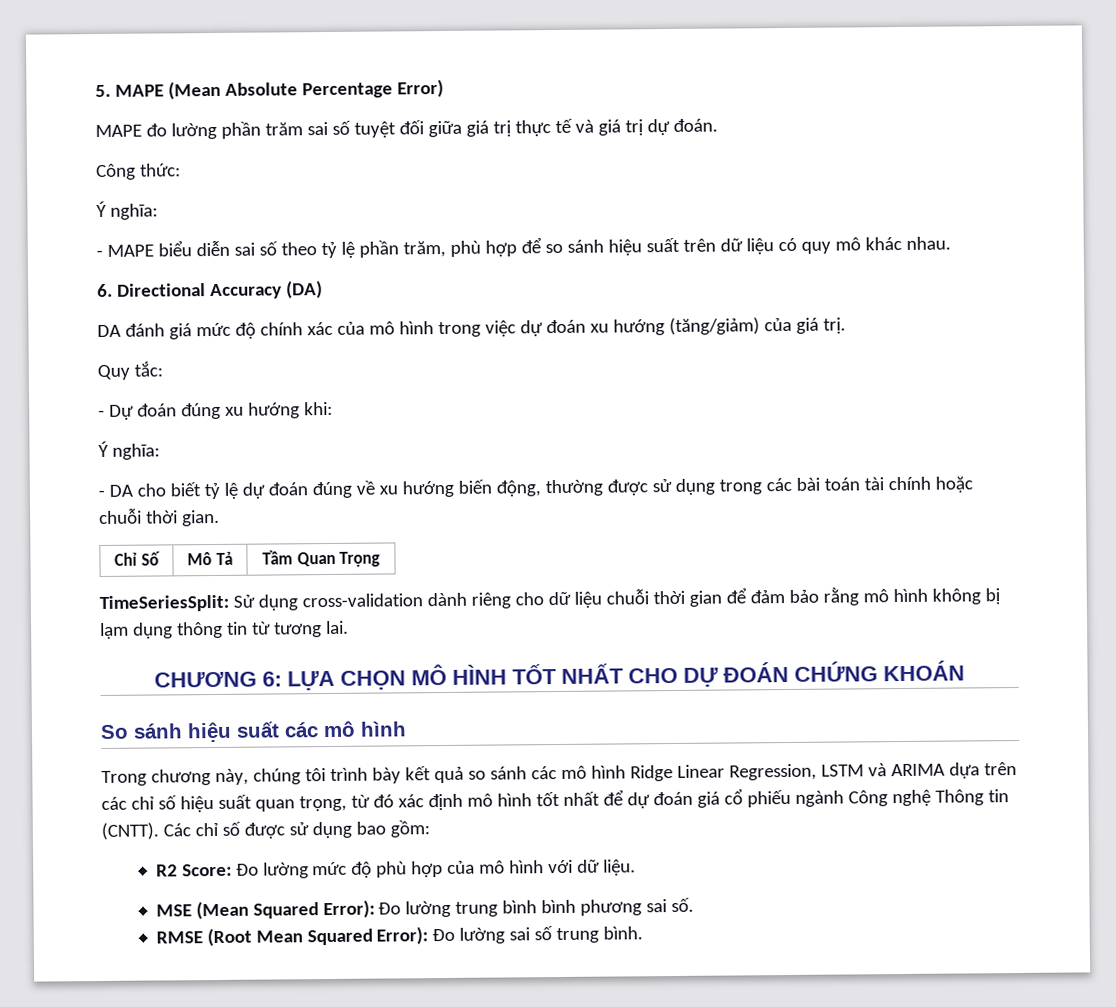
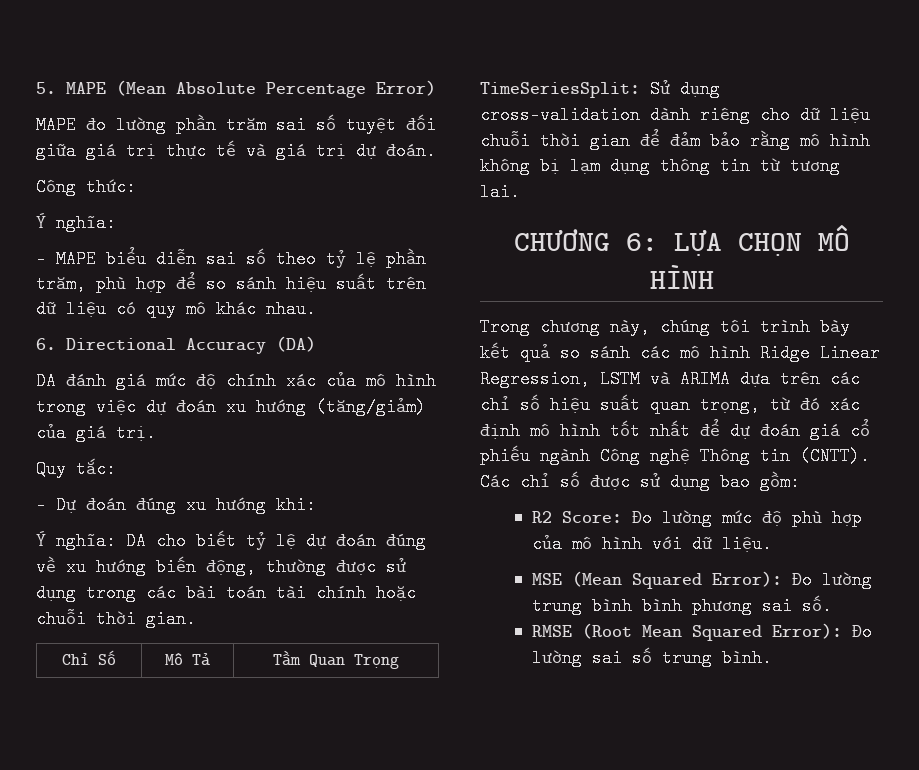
[98,489,105,498] // - -> (116, 541) none
[512,660,965,687] [100,720,407,743] TỐT NHẤT CHO DỰ ĐOÁN CHỨNG KHOÁN // So sánh hiệu suất các mô hình -> (714, 277) none

